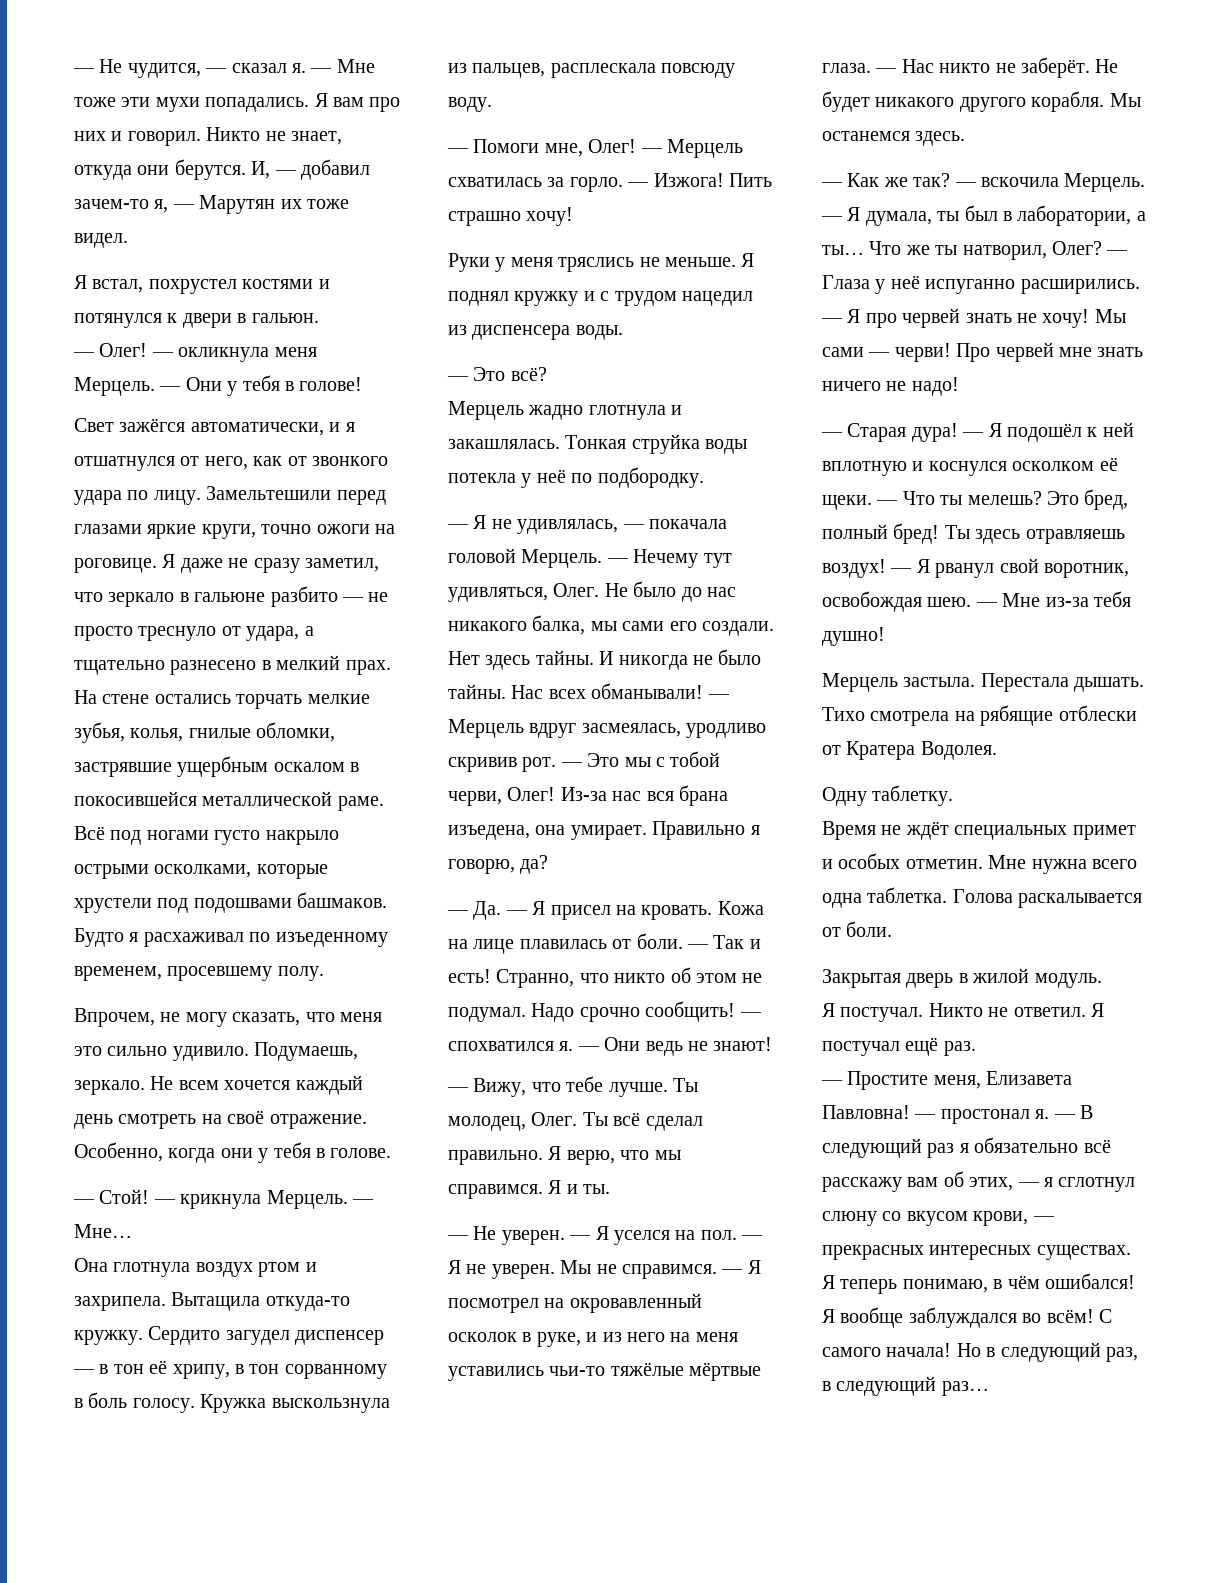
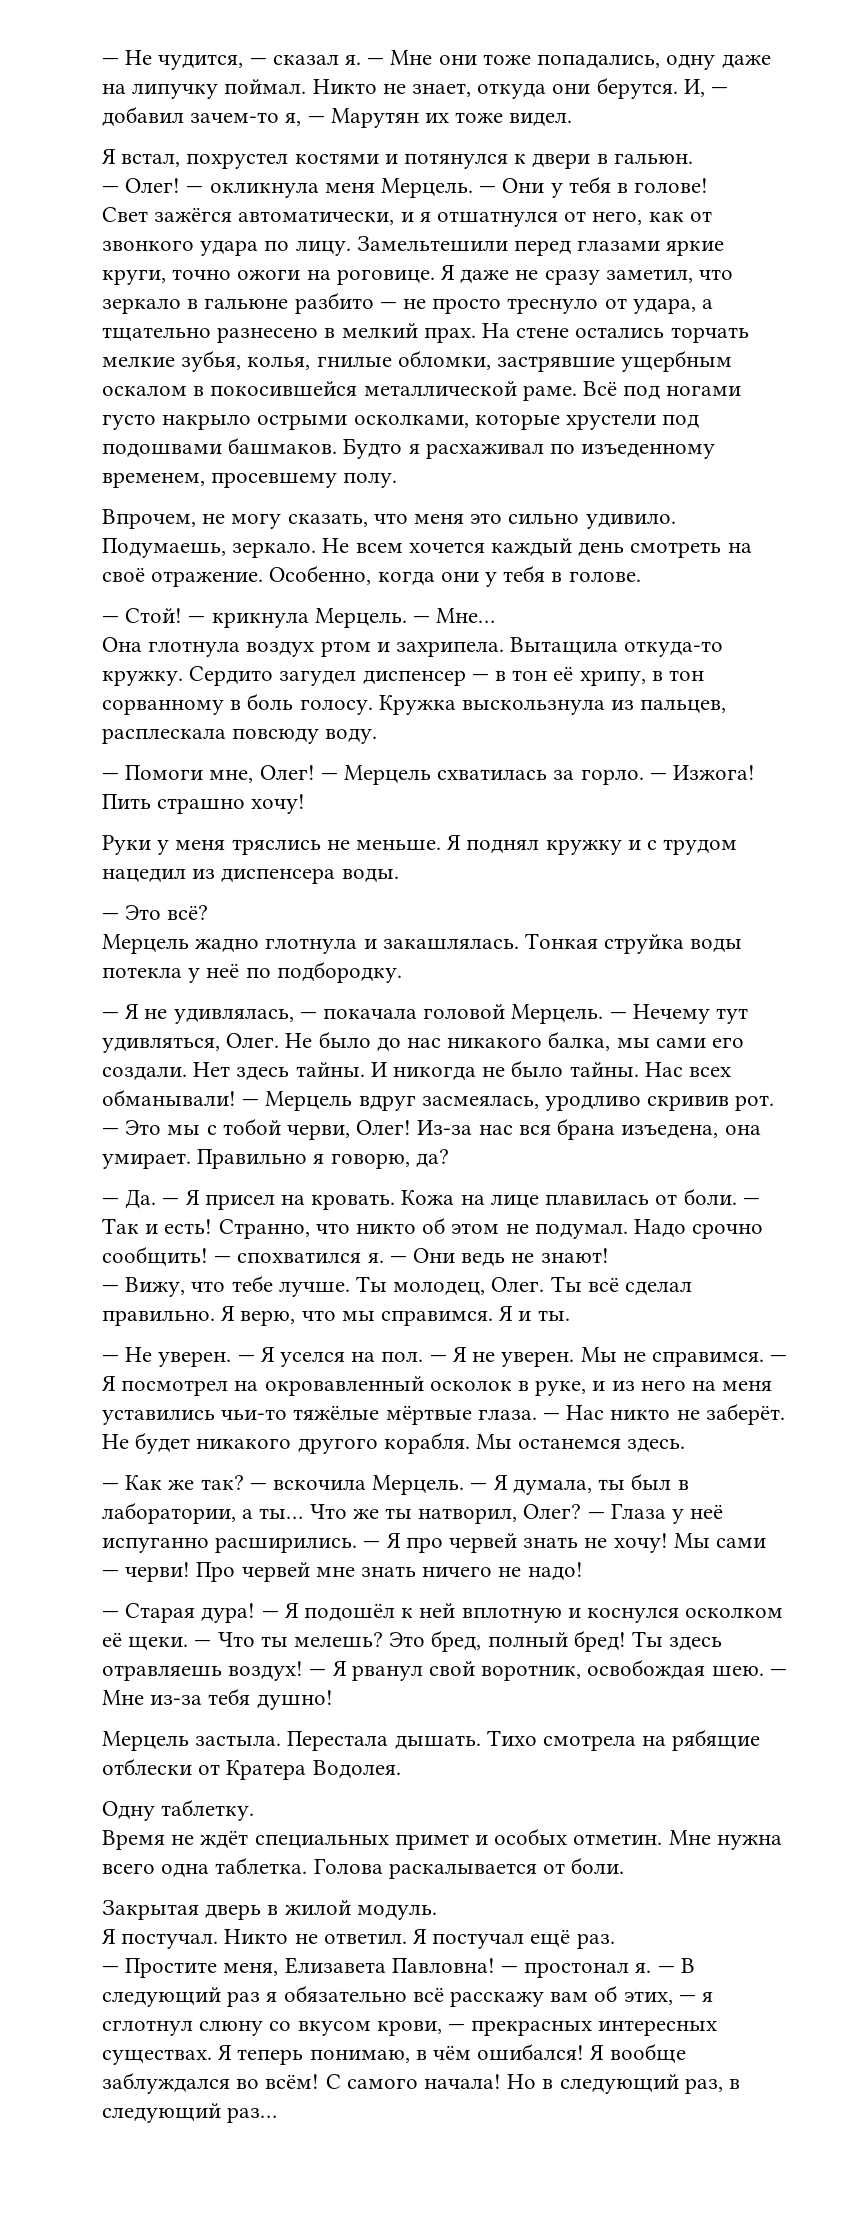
[74,93,401,112] [74,131,201,146] тоже эти мухи попадались. Я вам про них и говорил. -> [438,54,771,70] [102,79,307,99] они тоже попадались, одну даже на липучку поймал.

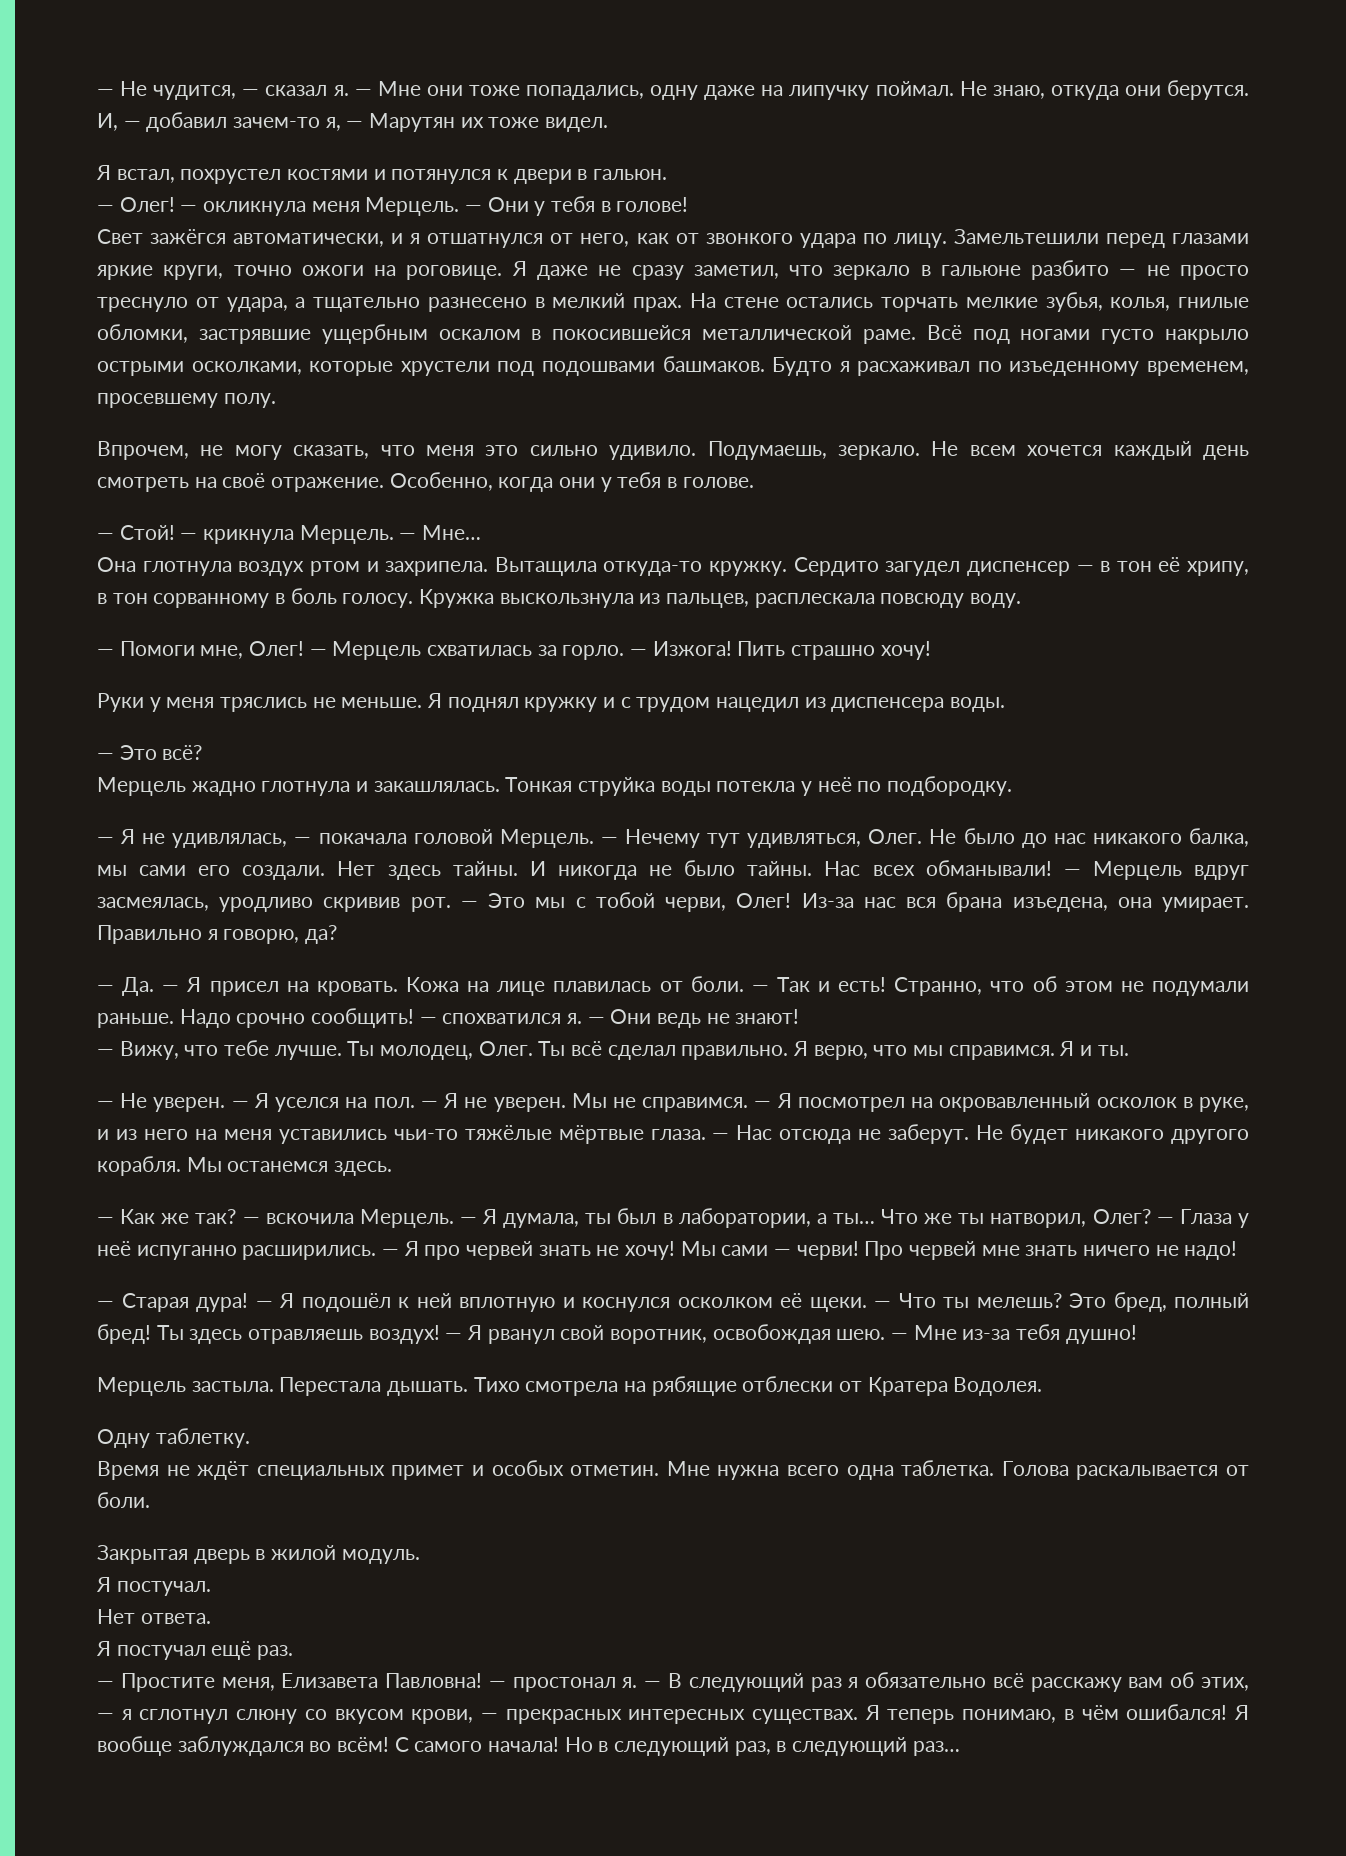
[312,79,472,97] Никто не знает, -> [959,81,1045,99] Не знаю,
[356,1223,417,1234] никто -> (1025, 986) none
[534,1223,628,1239] подумал. -> [1151,981,1249,996] [97,1013,174,1028] подумали раньше.
[610,1403,785,1425] никто не заберёт. -> [779,1124,970,1144] отсюда не заберут.
[224,1929,407,1944] Никто не ответил. -> [97,1609,211,1624] // Нет ответа. //

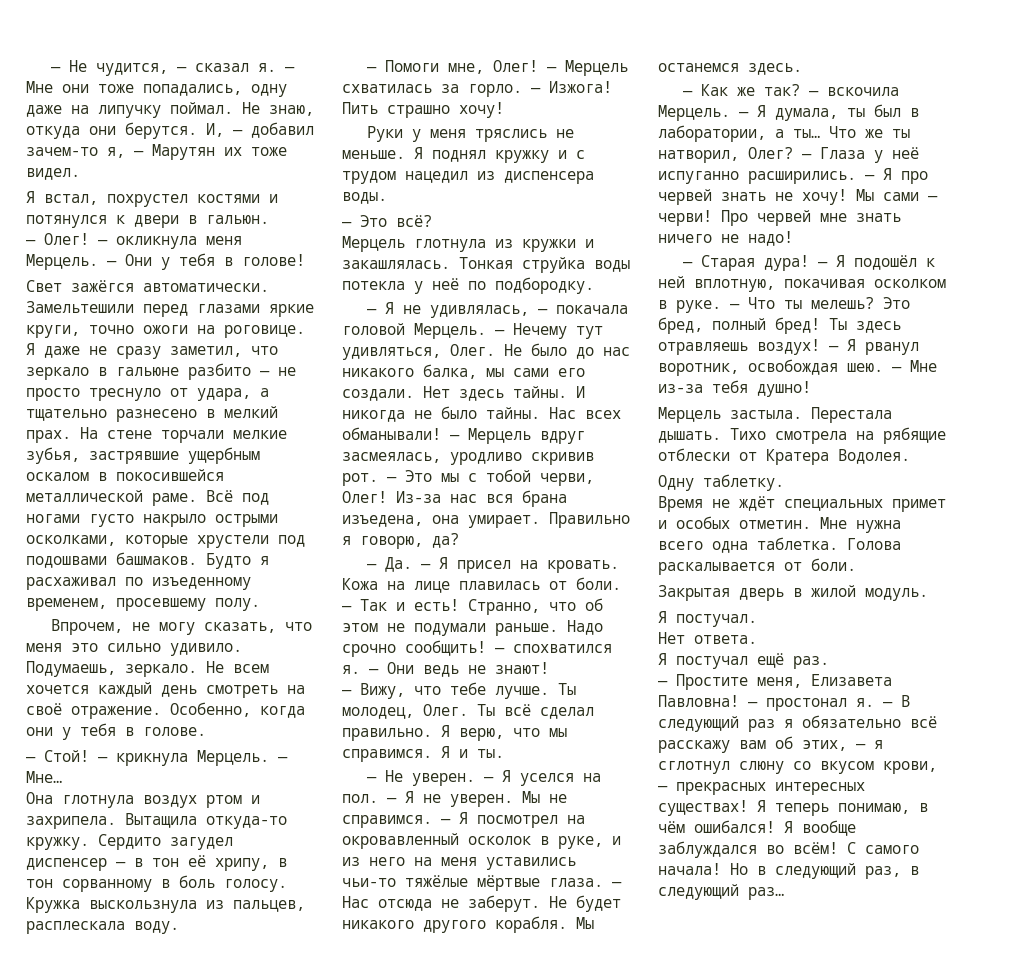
[233,233,947,248] автоматически, и я отшатнулся от него, как от звонкого удара по лицу. -> [143,283,269,292] автоматически.
[786,292,1249,312] [97,324,188,343] остались торчать мелкие зубья, колья, гнилые обломки, -> [161,430,287,443] [26,447,80,464] торчали мелкие зубья,
[880,593,965,608] повсюду -> (125, 927) none
[191,781,351,796] жадно глотнула -> [414,239,576,252] глотнула из кружки
[459,1293,867,1312] вплотную и коснулся осколком её щеки. -> [694,279,946,292] [658,300,721,313] вплотную, покачивая осколком в руке.
[560,1325,605,1340] свой -> (919, 348) none
[752,1709,859,1724] существах. -> [658,800,748,816] существах!

